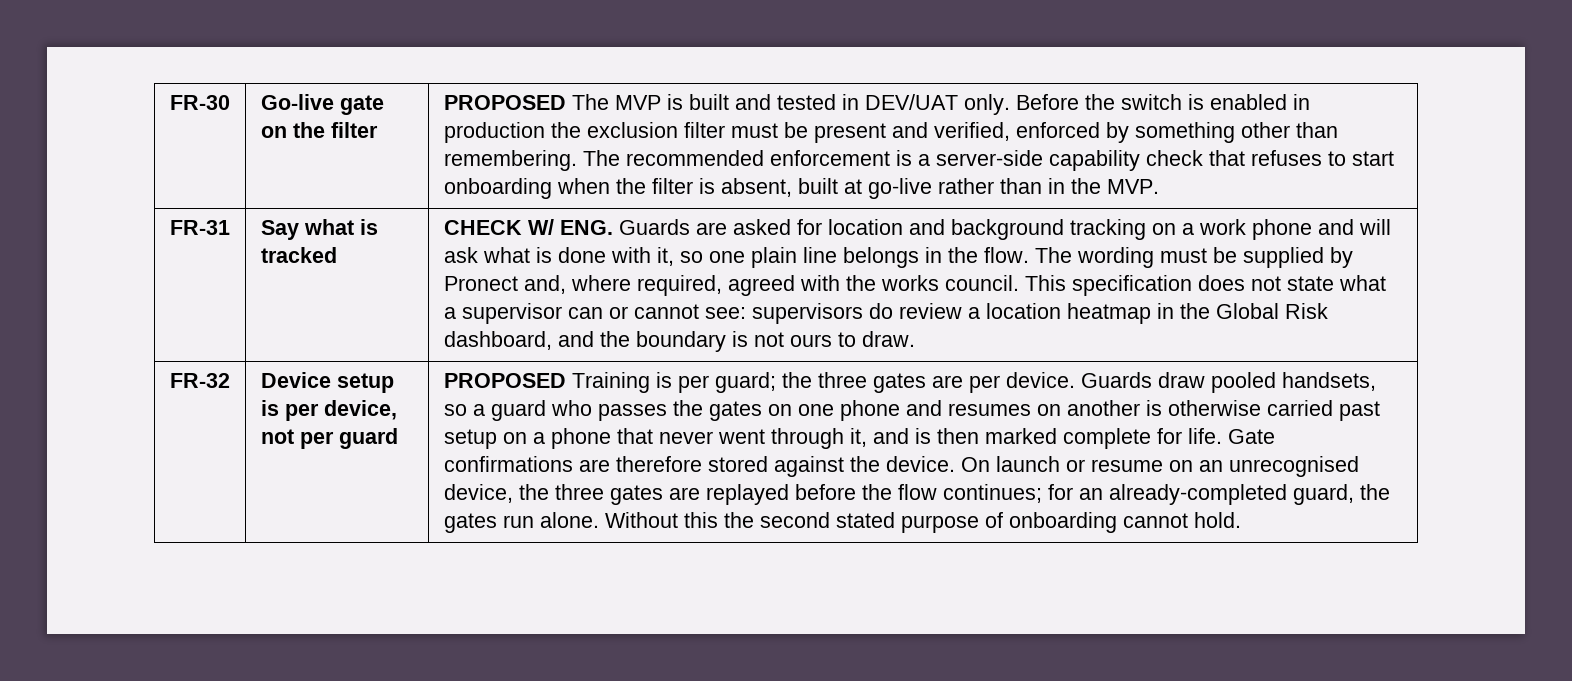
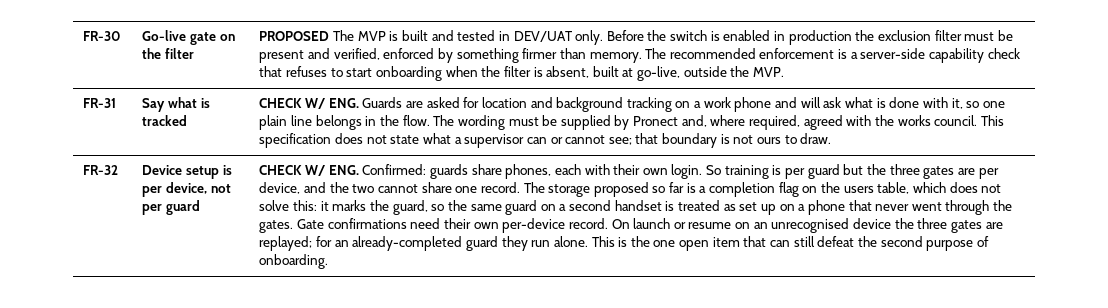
[1240,122,1338,138] [443,150,577,171] other than remembering. -> [522,48,642,63] firmer than memory.
[867,178,1065,199] go-live rather than in -> [637,66,727,81] go-live, outside
[704,303,1328,324] [443,331,630,350] see: supervisors do review a location heatmap in the Global Risk dashboard, and the -> [608,133,659,145] see; that
[443,372,776,393] PROPOSED Training is per guard; -> [259,164,864,179] CHECK W/ ENG. Confirmed: guards share phones, each with their own login. So training is per guard but
[1005,372,1376,393] [443,400,1380,421] [443,429,497,449] device. Guards draw pooled handsets, so a guard who passes the gates on one phone and resumes on another is otherwise carried past setup -> [259,182,1002,197] [259,200,776,215] device, and the two cannot share one record. The storage proposed so far is a completion flag on the users table, which does not solve this: it marks the guard, so the same guard on a second handset is treated as set up
[849,428,1275,449] [443,456,955,477] it, and is then marked complete for life. Gate confirmations are therefore stored against the device. -> [993,200,1013,211] [259,218,608,233] the gates. Gate confirmations need their own per-device record.
[443,484,1390,505] [443,512,718,533] device, the three gates are replayed before the flow continues; for an already-completed guard, the gates run alone. Without this -> [853,218,1003,233] [259,236,855,251] device the three gates are replayed; for an already-completed guard they run alone. This is the one open item that can still defeat
[835,512,895,528] stated -> (923, 241) none
[1008,512,1241,533] onboarding cannot hold. -> [259,254,329,269] onboarding.

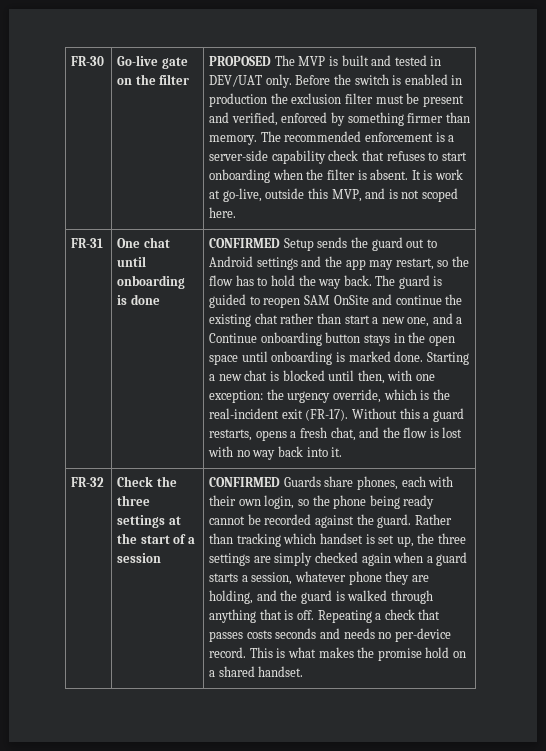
[546,66,785,81] [83,98,117,108] [142,97,210,112] [142,115,188,126] [259,97,1005,112] [259,115,1004,130] [259,133,832,148] [83,165,119,175] [142,165,232,179] [142,182,231,197] [142,200,200,215] [259,164,468,179] absent, built at go-live, outside the MVP. // FR-31 | Say what is tracked | CHECK W/ ENG. Guards are asked for location and background tracking on a work phone and will ask what is done with it, so one plain line belongs in the flow. The wording must be supplied by Pronect and, where required, agreed with the works council. This specification does not state what a supervisor can or cannot see; that boundary is not ours to draw. // FR-32 | Device setup is per device, not per guard | CHECK W/ ENG. Confirmed: guards -> [370,169,463,180] [209,188,458,202] [209,207,237,218] [71,238,104,248] [117,237,170,248] [117,256,147,267] [117,275,186,289] [117,294,160,305] [209,237,437,251] [209,256,469,270] [209,275,443,289] [209,294,463,308] [209,313,463,327] [209,332,455,346] [209,351,469,365] [209,370,435,384] [209,389,450,403] [209,408,464,422] [209,427,463,441] [208,446,343,460] [71,477,105,487] [117,476,177,487] [117,495,151,506] [117,515,181,528] [117,533,195,544] [117,553,162,563] [209,476,321,487] absent. It is work at go-live, outside this MVP, and is not scoped here. // FR-31 | One chat until onboarding is done | CONFIRMED Setup sends the guard out to Android settings and the app may restart, so the flow has to hold the way back. The guard is guided to reopen SAM OnSite and continue the existing chat rather than start a new one, and a Continue onboarding button stays in the open space until onboarding is marked done. Starting a new chat is blocked until then, with one exception: the urgency override, which is the real-incident exit (FR-17). Without this a guard restarts, opens a fresh chat, and the flow is lost with no way back into it. // FR-32 | Check the three settings at the start of a session | CONFIRMED Guards
[671,164,999,179] [259,182,1002,197] [259,200,1013,215] [259,218,1003,233] [259,236,989,251] [259,254,329,269] login. So training is per guard but the three gates are per device, and the two cannot share one record. The storage proposed so far is a completion flag on the users table, which does not solve this: it marks the guard, so the same guard on a second handset is treated as set up on a phone that never went through the gates. Gate confirmations need their own per-device record. On launch or resume on an unrecognised device the three gates are replayed; for an already-completed guard they run alone. This is the one open item that can still defeat the second purpose of onboarding. -> [264,495,435,509] [209,514,452,528] [209,533,466,547] [209,552,468,566] [209,571,429,585] [209,590,433,604] [209,609,441,623] [209,628,451,642] [209,647,466,661] [209,666,304,677] login, so the phone being ready cannot be recorded against the guard. Rather than tracking which handset is set up, the three settings are simply checked again when a guard starts a session, whatever phone they are holding, and the guard is walked through anything that is off. Repeating a check that passes costs seconds and needs no per-device record. This is what makes the promise hold on a shared handset.

